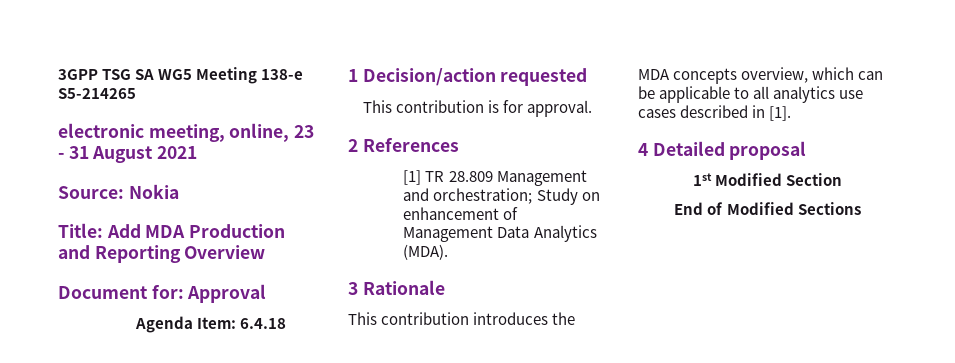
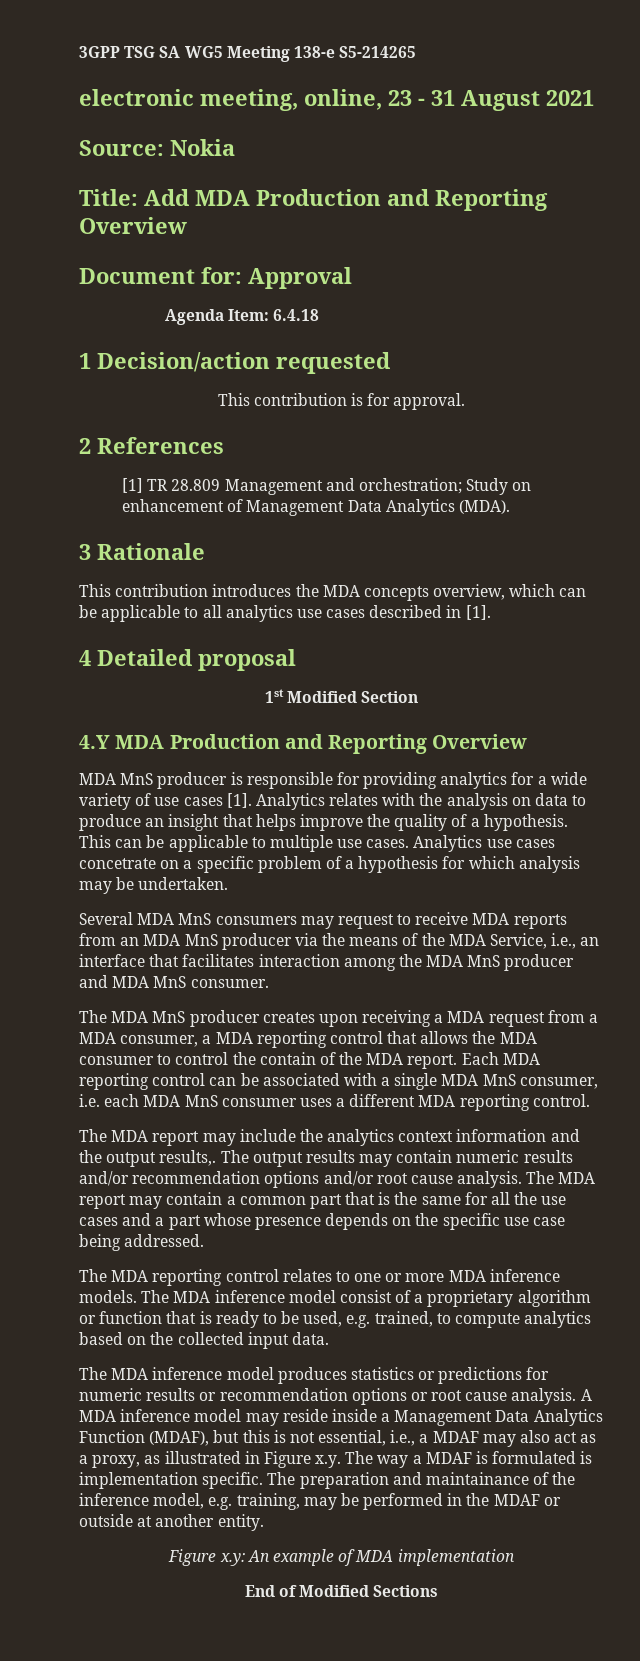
(843, 179) none -> [79,734,528,754] [79,772,587,789] [79,793,587,810] [79,814,568,831] [79,835,555,852] [79,856,580,873] [79,877,229,894] [79,912,567,929] [79,933,600,950] [79,954,575,971] [79,975,269,988] [79,1010,599,1027] [79,1031,537,1048] [79,1052,540,1069] [79,1073,598,1090] [79,1094,590,1111] [79,1129,580,1146] [79,1150,573,1167] [79,1171,596,1188] [79,1192,567,1209] [79,1213,566,1230] [79,1234,205,1251] [79,1269,560,1286] [79,1290,591,1307] [79,1311,592,1328] [79,1332,329,1349] [79,1367,550,1384] [79,1388,592,1405] [79,1409,603,1426] [79,1430,597,1447] [79,1451,593,1468] [79,1472,576,1489] [79,1493,561,1510] [79,1514,264,1531] [168,1549,515,1566] // 4.Y MDA Production and Reporting Overview // MDA MnS producer is responsible for providing analytics for a wide variety of use cases [1]. Analytics relates with the analysis on data to produce an insight that helps improve the quality of a hypothesis. This can be applicable to multiple use cases. Analytics use cases concetrate on a specific problem of a hypothesis for which analysis may be undertaken. // Several MDA MnS consumers may request to receive MDA reports from an MDA MnS producer via the means of the MDA Service, i.e., an interface that facilitates interaction among the MDA MnS producer and MDA MnS consumer. // The MDA MnS producer creates upon receiving a MDA request from a MDA consumer, a MDA reporting control that allows the MDA consumer to control the contain of the MDA report. Each MDA reporting control can be associated with a single MDA MnS consumer, i.e. each MDA MnS consumer uses a different MDA reporting control. // The MDA report may include the analytics context information and the output results,. The output results may contain numeric results and/or recommendation options and/or root cause analysis. The MDA report may contain a common part that is the same for all the use cases and a part whose presence depends on the specific use case being addressed. // The MDA reporting control relates to one or more MDA inference models. The MDA inference model consist of a proprietary algorithm or function that is ready to be used, e.g. trained, to compute analytics based on the collected input data. // The MDA inference model produces statistics or predictions for numeric results or recommendation options or root cause analysis. A MDA inference model may reside inside a Management Data Analytics Function (MDAF), but this is not essential, i.e., a MDAF may also act as a proxy, as illustrated in Figure x.y. The way a MDAF is formulated is implementation specific. The preparation and maintainance of the inference model, e.g. training, may be performed in the MDAF or outside at another entity. // Figure x.y: An example of MDA implementation

